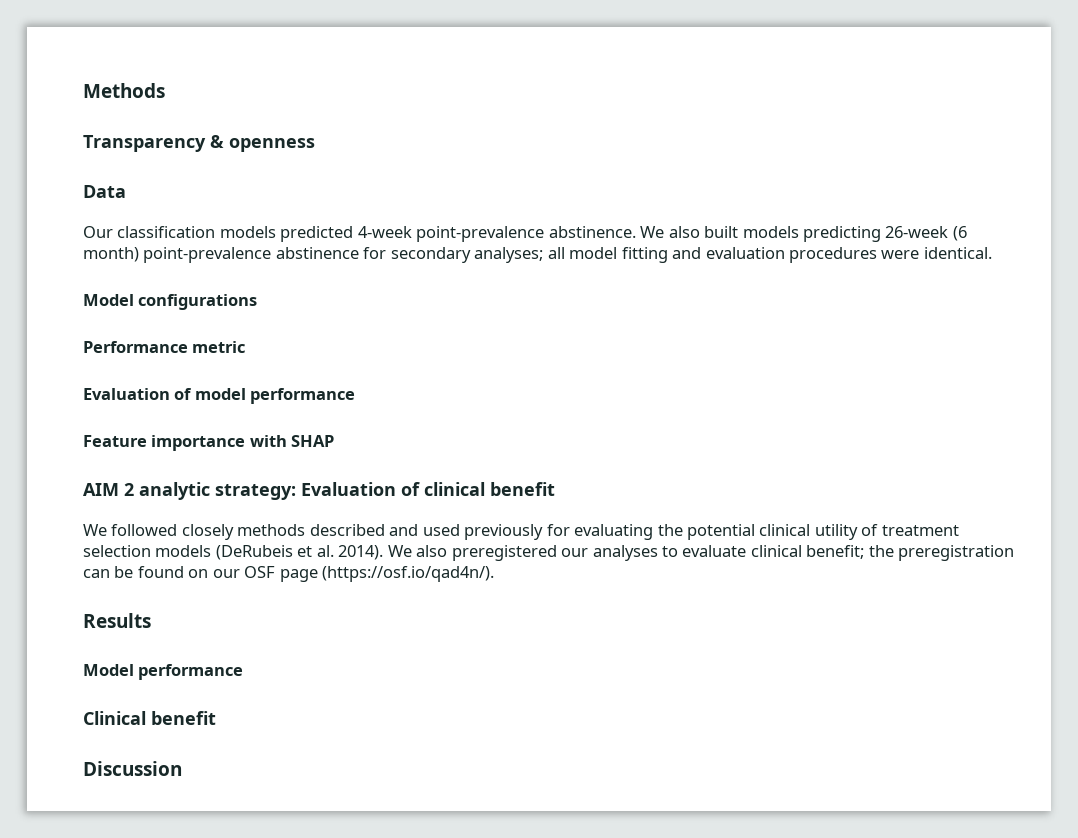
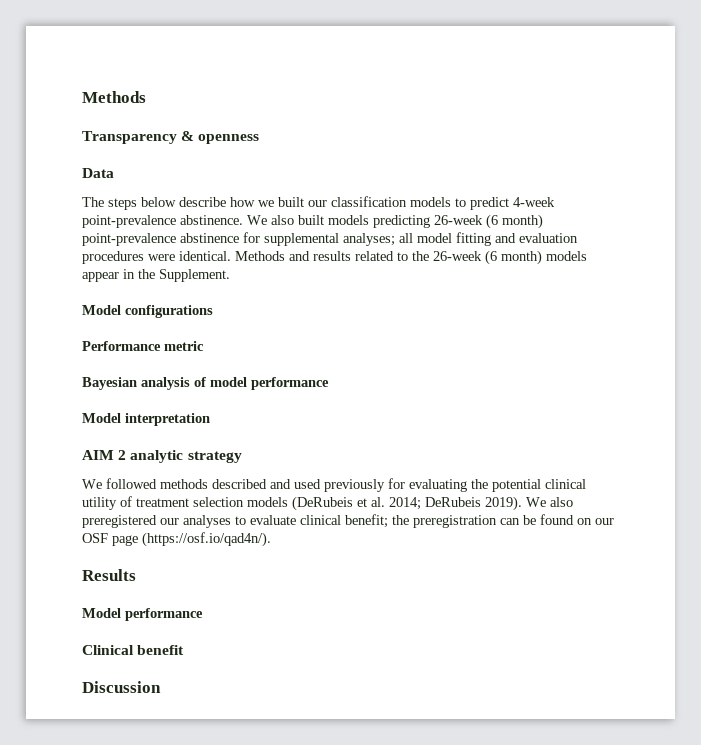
[83,226,354,242] Our classification models predicted -> [82,196,509,210] The steps below describe how we built our classification models to predict
[390,247,471,263] secondary -> [264,233,339,246] supplemental
(992, 253) none -> [235,250,587,265] [82,269,230,282] Methods and results related to the 26-week (6 month) models appear in the Supplement.
[83,388,170,400] Evaluation -> [82,377,190,390] Bayesian analysis
[83,435,335,451] Feature importance with SHAP -> [82,413,210,426] Model interpretation
[215,482,555,500] strategy: Evaluation of clinical benefit -> [187,451,242,463] strategy
[181,524,234,540] closely -> (157, 483) none
[338,545,384,560] 2014). -> [389,496,522,511] 2014; DeRubeis 2019).

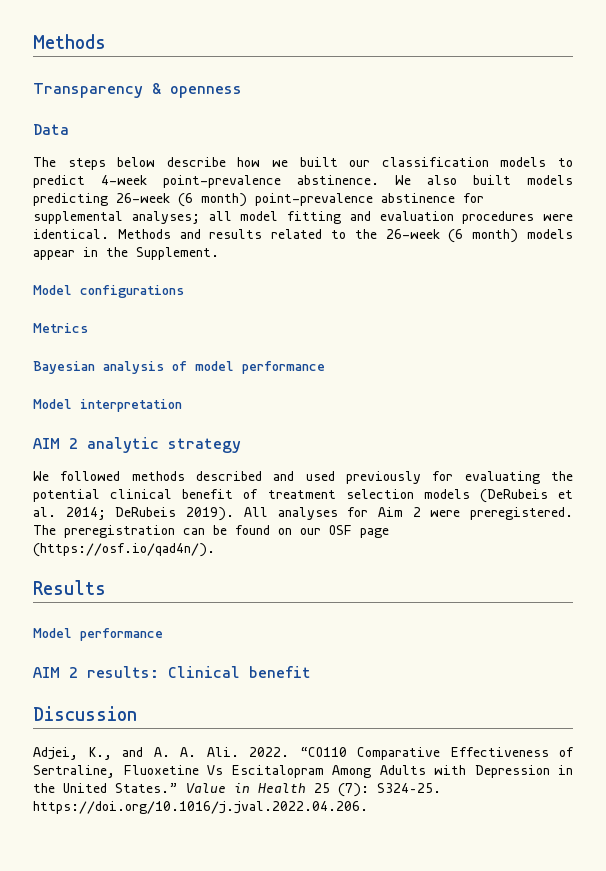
[82,341,204,351] Performance metric -> [33,323,88,333] Metrics
[82,497,117,510] utility -> [182,489,234,499] benefit
[526,497,573,507] [82,514,409,528] We also preregistered our analyses to evaluate clinical benefit; the -> [243,507,573,520] [33,525,56,535] All analyses for Aim 2 were preregistered. The
(203, 614) none -> [33,666,159,678] AIM 2 results:
(161, 687) none -> [33,747,574,760] [33,765,573,778] [33,783,441,797] [33,801,368,814] // Adjei, K., and A. A. Ali. 2022. “CO110 Comparative Effectiveness of Sertraline, Fluoxetine Vs Escitalopram Among Adults with Depression in the United States.” Value in Health 25 (7): S324–25. https://doi.org/10.1016/j.jval.2022.04.206.

